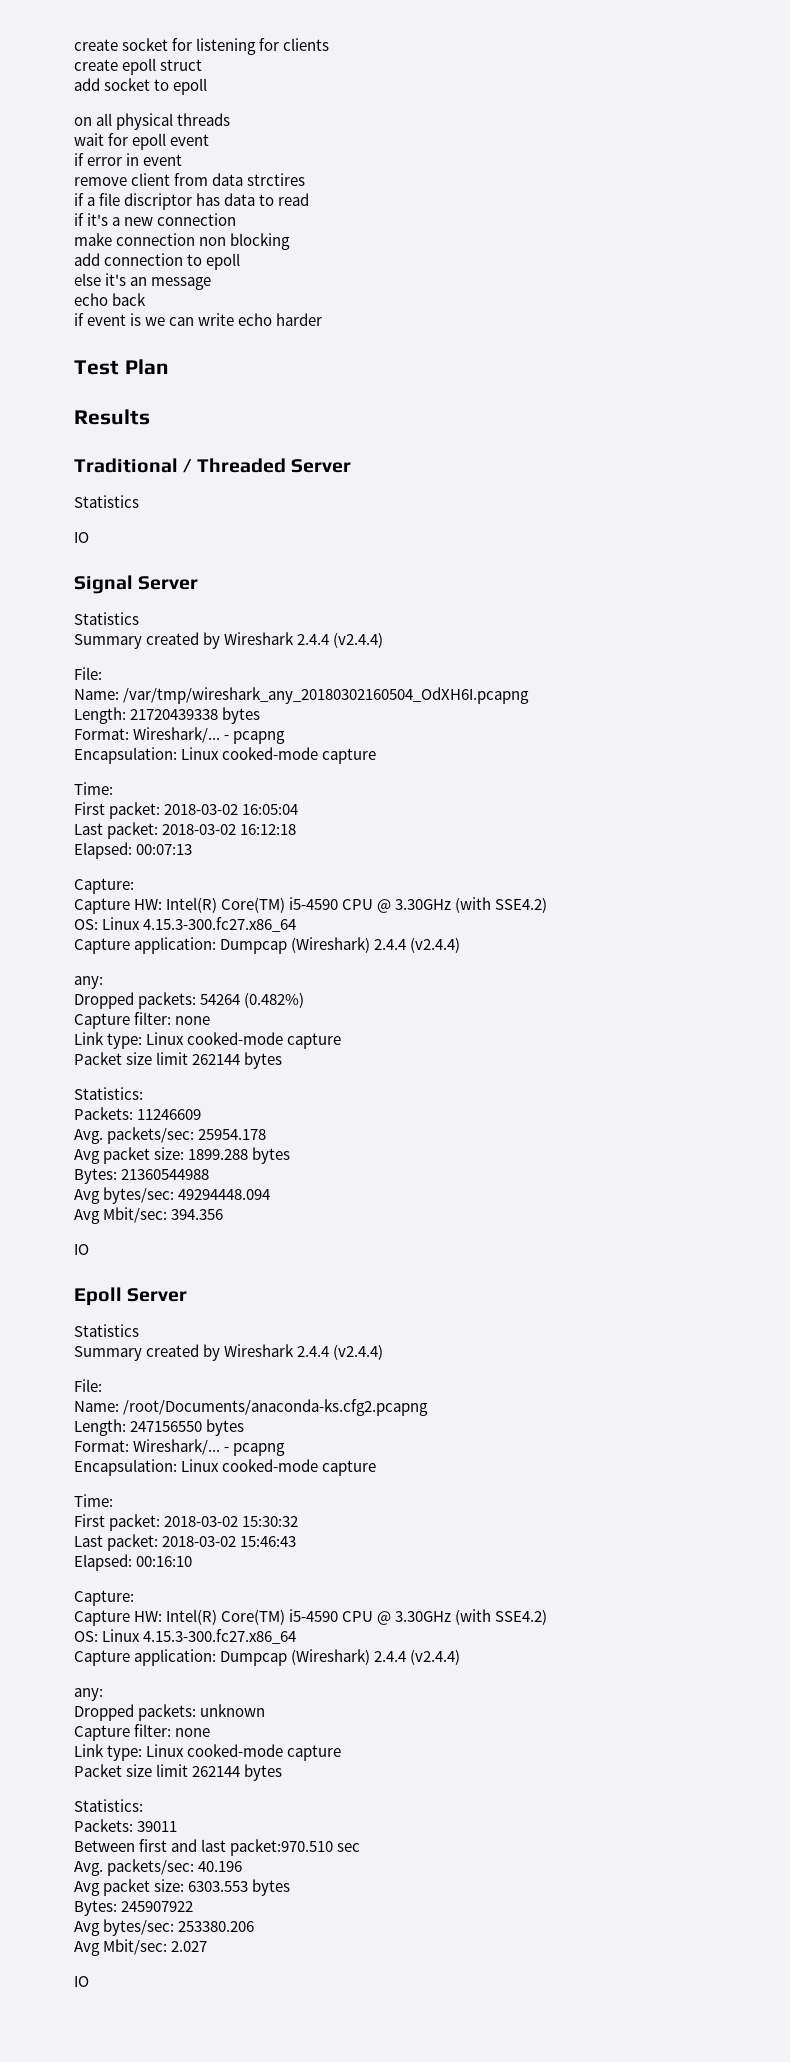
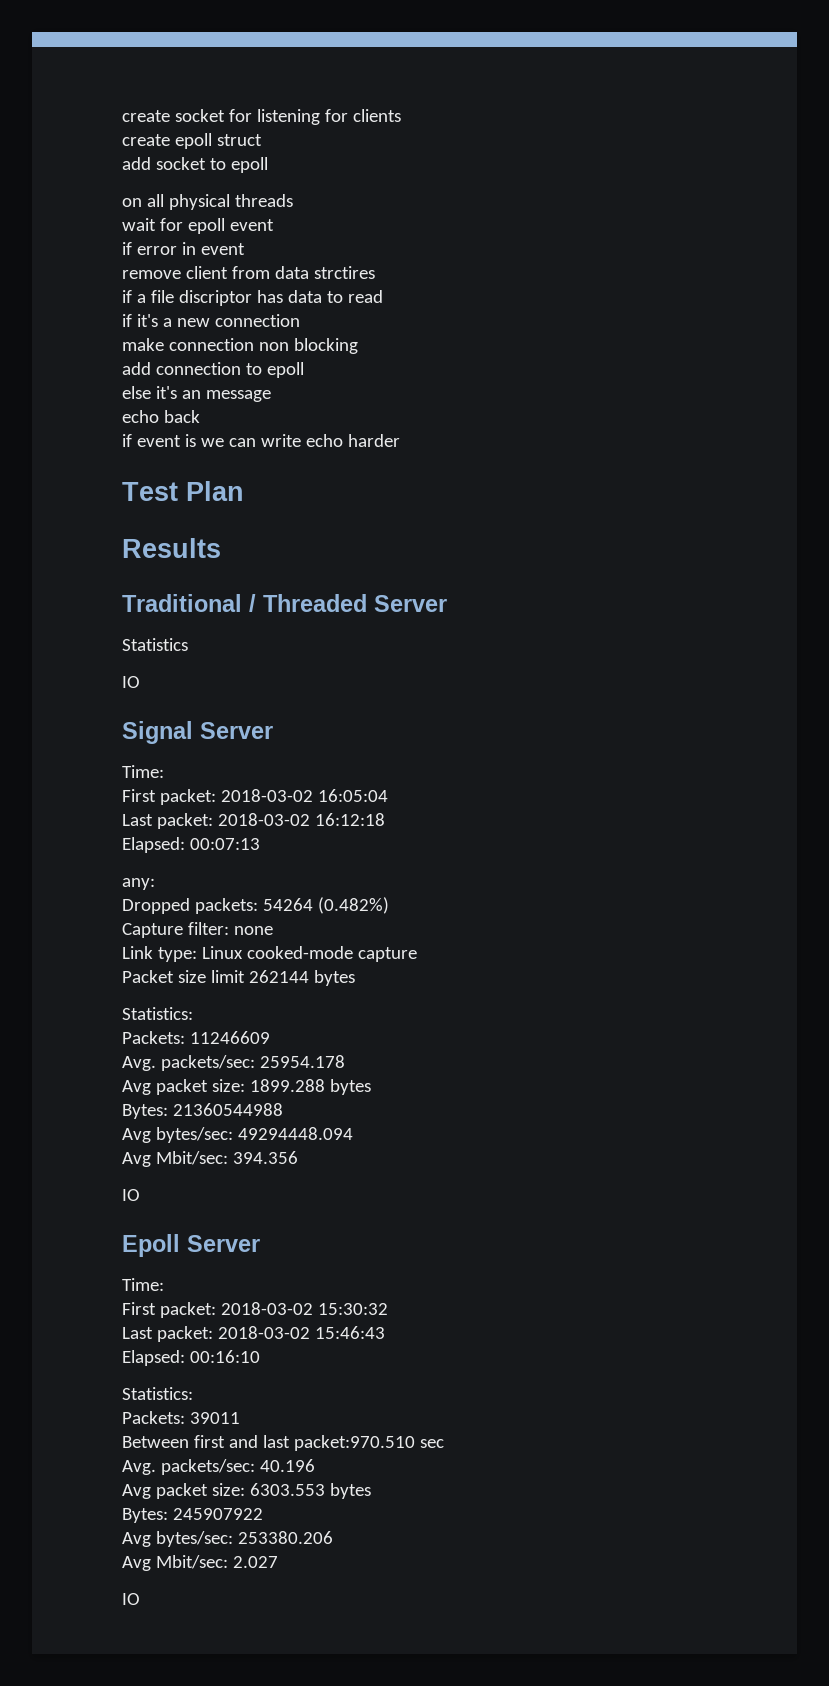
[74,612,139,625] [74,632,384,649] [74,667,102,680] [74,687,530,704] [74,707,261,724] [74,727,286,744] [74,747,377,764] // Statistics // Summary created by Wireshark 2.4.4 (v2.4.4) // File: // Name: /var/tmp/wireshark_any_20180302160504_OdXH6I.pcapng // Length: 21720439338 bytes // Format: Wireshark/... - pcapng // Encapsulation: Linux cooked-mode capture -> (273, 730) none
[74,878,134,894] [74,897,548,914] [74,917,297,932] [74,937,461,954] // Capture: // Capture HW: Intel(R) Core(TM) i5-4590 CPU @ 3.30GHz (with SSE4.2) // OS: Linux 4.15.3-300.fc27.x86_64 // Capture application: Dumpcap (Wireshark) 2.4.4 (v2.4.4) -> (260, 844) none
[74,1324,139,1337] [74,1344,384,1361] [74,1379,102,1392] [74,1399,429,1416] [74,1419,245,1436] [74,1439,286,1456] [74,1459,377,1476] // Statistics // Summary created by Wireshark 2.4.4 (v2.4.4) // File: // Name: /root/Documents/anaconda-ks.cfg2.pcapng // Length: 247156550 bytes // Format: Wireshark/... - pcapng // Encapsulation: Linux cooked-mode capture -> (260, 1243) none
[74,1590,134,1606] [74,1609,548,1626] [74,1629,297,1644] [74,1649,461,1666] [74,1688,103,1701] [74,1704,266,1721] [74,1724,211,1741] [74,1744,342,1761] [74,1764,283,1781] // Capture: // Capture HW: Intel(R) Core(TM) i5-4590 CPU @ 3.30GHz (with SSE4.2) // OS: Linux 4.15.3-300.fc27.x86_64 // Capture application: Dumpcap (Wireshark) 2.4.4 (v2.4.4) // any: // Dropped packets: unknown // Capture filter: none // Link type: Linux cooked-mode capture // Packet size limit 262144 bytes -> (260, 1356) none

